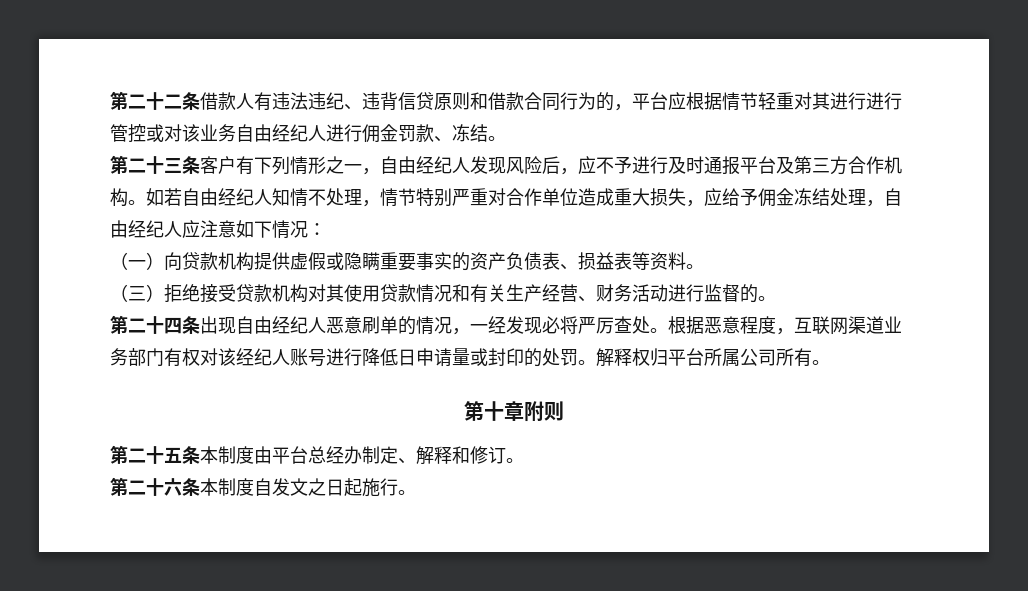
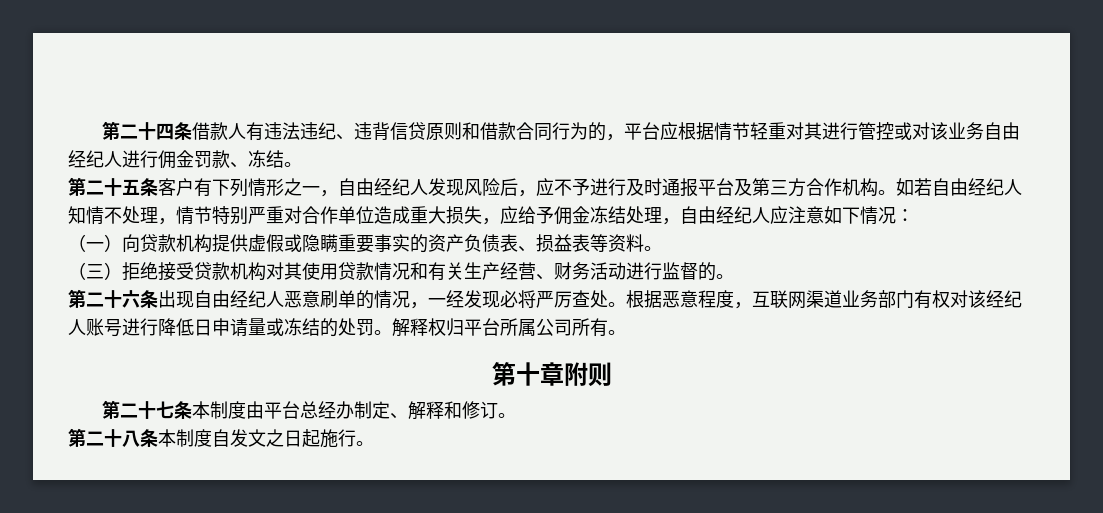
[110,91,182,110] 第二十二 -> [101,121,174,140] 第二十四
[866,92,902,110] 进行 -> (858, 131) none
[164,158,182,173] 三 -> [122,179,140,195] 五
[164,317,182,334] 四 -> [122,290,140,308] 六
[488,348,524,366] 封印 -> [284,318,320,336] 冻结
[164,447,182,463] 五 -> [155,401,174,419] 七
[164,478,182,496] 六 -> [122,430,140,447] 八

